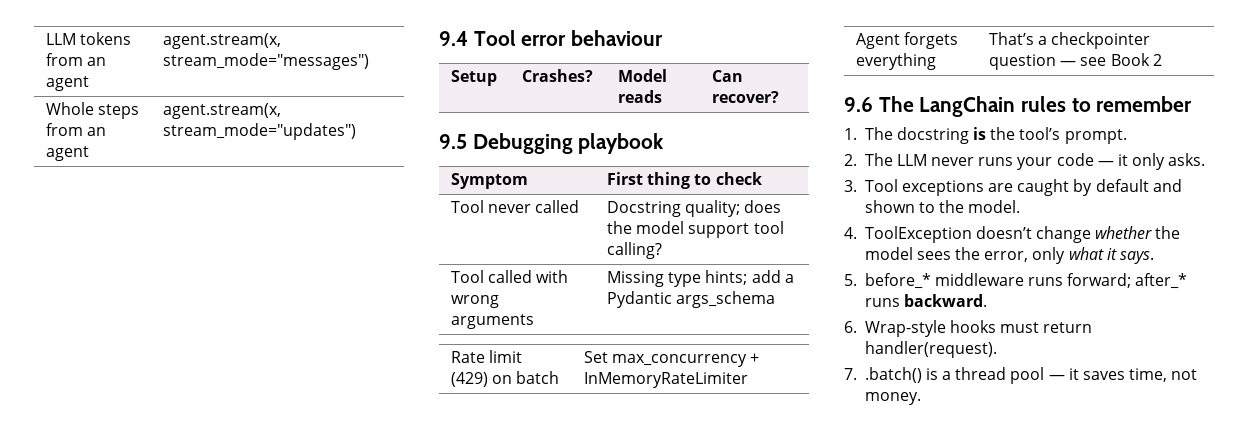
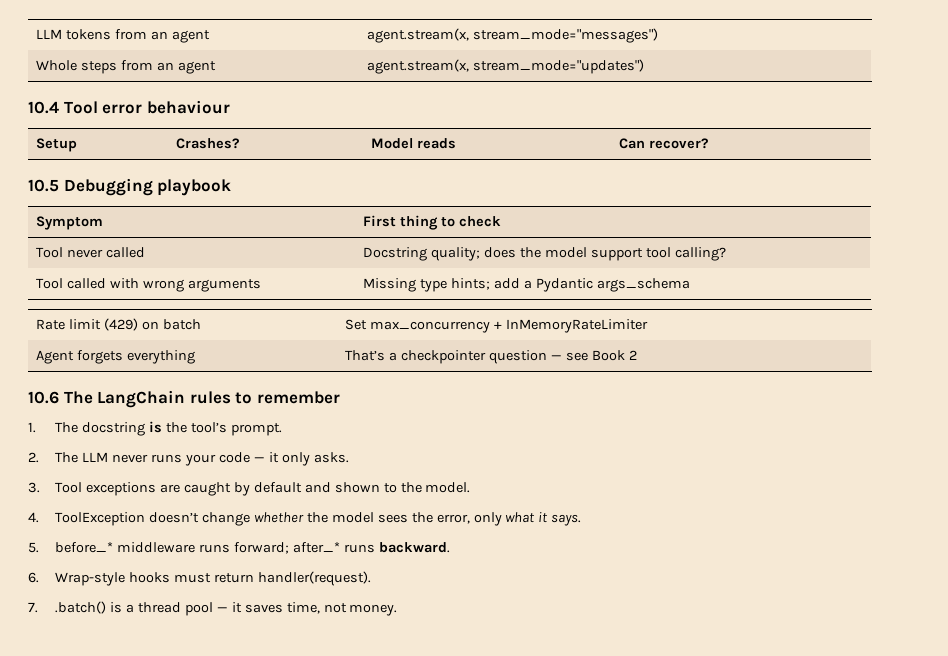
[439,31,468,46] 9.4 -> [28,101,59,114] 10.4
[439,134,467,149] 9.5 -> [28,179,59,192] 10.5
[844,97,873,112] 9.6 -> [28,391,59,404] 10.6

